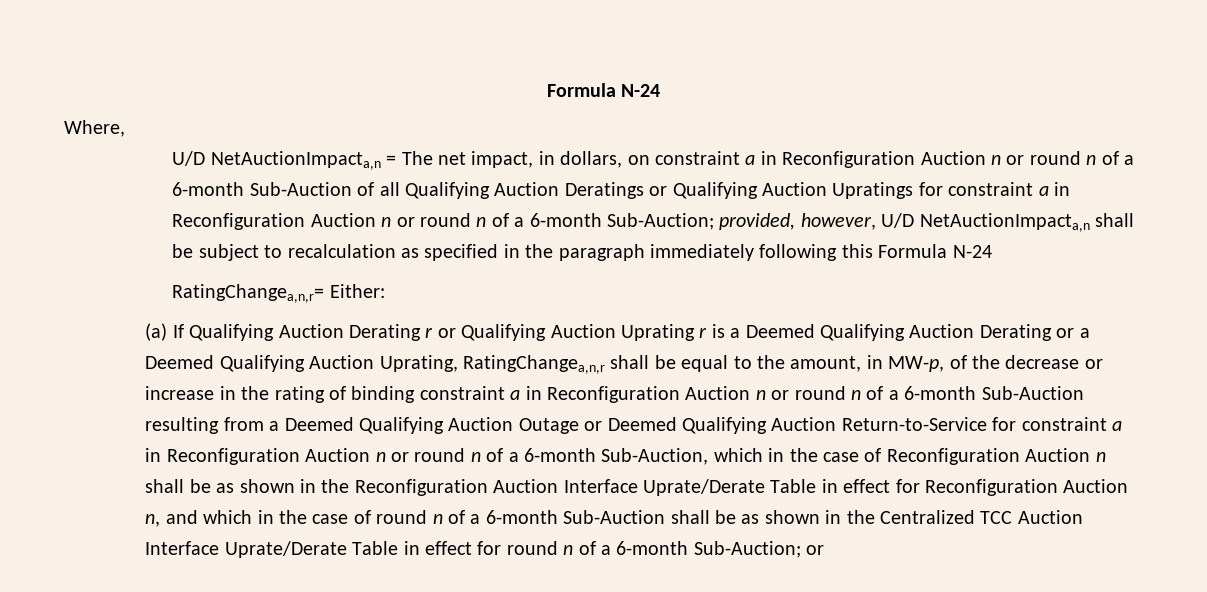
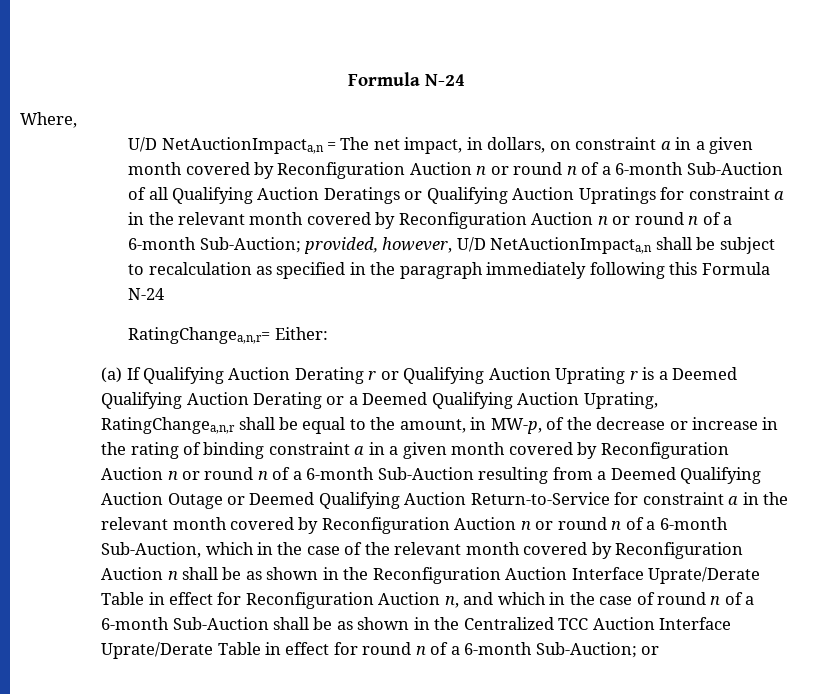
(777, 158) none -> [695,137,754,154] [128,162,275,179] a given month covered by
(1071, 189) none -> [148,212,396,229] the relevant month covered by
(542, 393) none -> [389,442,598,459] a given month covered by
(162, 455) none -> [763,492,789,505] [101,517,319,534] the relevant month covered by
(882, 455) none -> [364,542,612,559] the relevant month covered by

